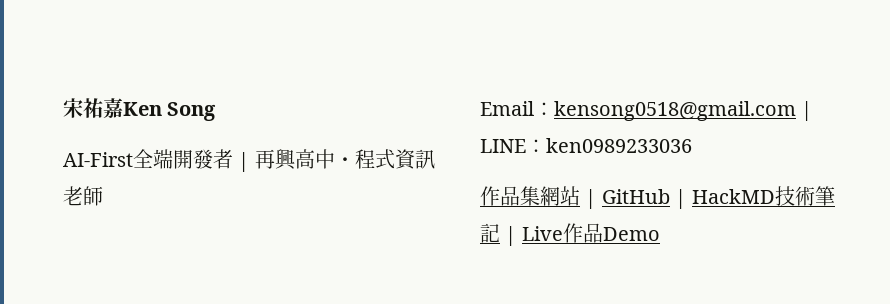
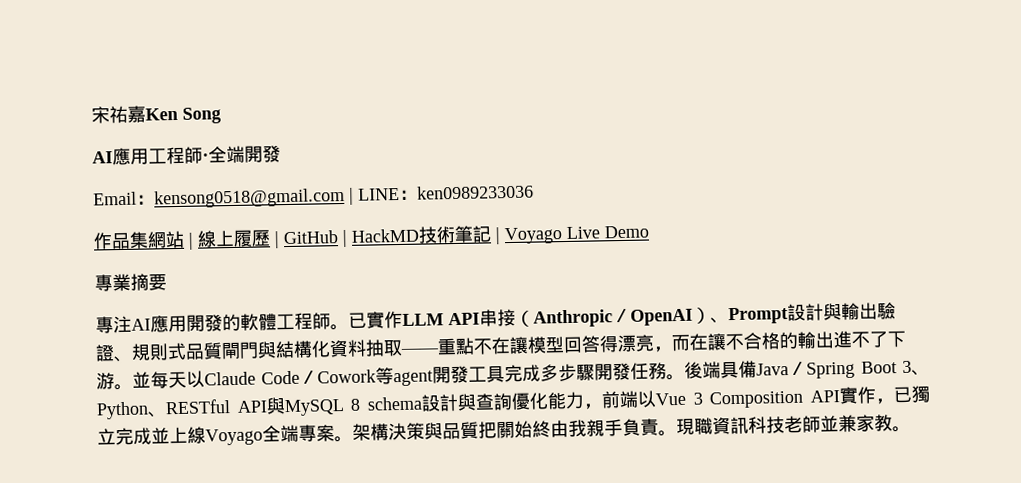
[63,149,435,172] [63,186,103,206] AI-First全端開發者 | 再興高中・程式資訊老師 -> [92,145,281,166] AI應用工程師·全端開發
(597, 199) none -> [197,229,280,249] 線上履歷 |
[521,223,660,243] Live作品Demo -> [504,225,649,245] [94,273,167,292] [95,302,896,334] [95,330,906,363] [96,360,931,391] [96,385,930,420] [97,414,911,446] Voyago Live Demo // 專業摘要 // 專注AI應用開發的軟體工程師。已實作LLM API串接（Anthropic／OpenAI）、Prompt設計與輸出驗證、規則式品質閘門與結構化資料抽取——重點不在讓模型回答得漂亮，而在讓不合格的輸出進不了下游。並每天以Claude Code／Cowork等agent開發工具完成多步驟開發任務。後端具備Java／Spring Boot 3、Python、RESTful API與MySQL 8 schema設計與查詢優化能力，前端以Vue 3 Composition API實作，已獨立完成並上線Voyago全端專案。架構決策與品質把關始終由我親手負責。現職資訊科技老師並兼家教。

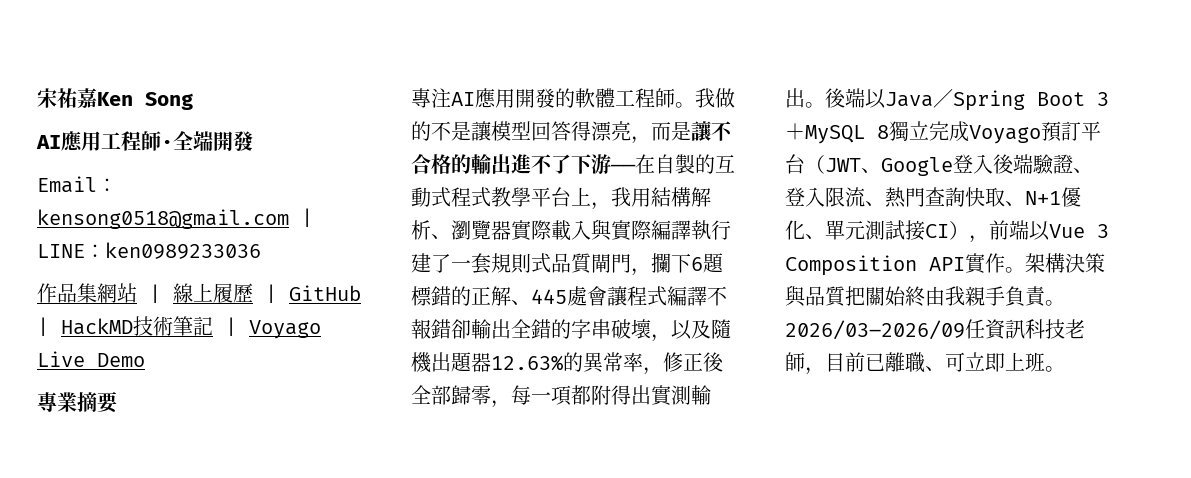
[348,302,896,329] [95,337,511,363] 已實作LLM API串接（Anthropic／OpenAI）、Prompt設計與輸出驗證、規則式品質閘門與結構化資料抽取——重點不在 -> [695,88,735,108] [411,121,471,141] 我做的不是
[689,333,708,351] 在 -> [671,121,691,141] 是
[114,360,758,391] 。並每天以Claude Code／Cowork等agent開發工具完成多步驟開發任務。後端具備 -> [611,154,735,174] [411,187,711,210] [411,219,731,241] [411,253,724,276] [411,286,727,306] [411,319,731,342] [411,352,724,375] [411,385,711,408] [785,88,886,109] ——在自製的互動式程式教學平台上，我用結構解析、瀏覽器實際載入與實際編譯執行建了一套規則式品質閘門，攔下6題標錯的正解、445處會讓程式編譯不報錯卻輸出全錯的字串破壞，以及隨機出題器12.63%的異常率，修正後全部歸零，每一項都附得出實測輸出。後端以
[911,369,931,376] [96,391,585,420] 、Python、RESTful API與MySQL 8 schema設計與查詢優化能力 -> [785,121,1101,144] [785,154,1093,176] [785,187,1081,208] [785,220,969,241] ＋MySQL 8獨立完成Voyago預訂平台（JWT、Google登入後端驗證、登入限流、熱門查詢快取、N+1優化、單元測試接CI）
[874,385,930,405] [97,424,335,446] ，已獨立完成並上線Voyago全端專案 -> (1005, 263) none
[676,417,713,436] 現職 -> [785,319,985,340] 2026/03–2026/09任
[820,414,893,433] 並兼家教 -> [805,352,1045,375] ，目前已離職、可立即上班

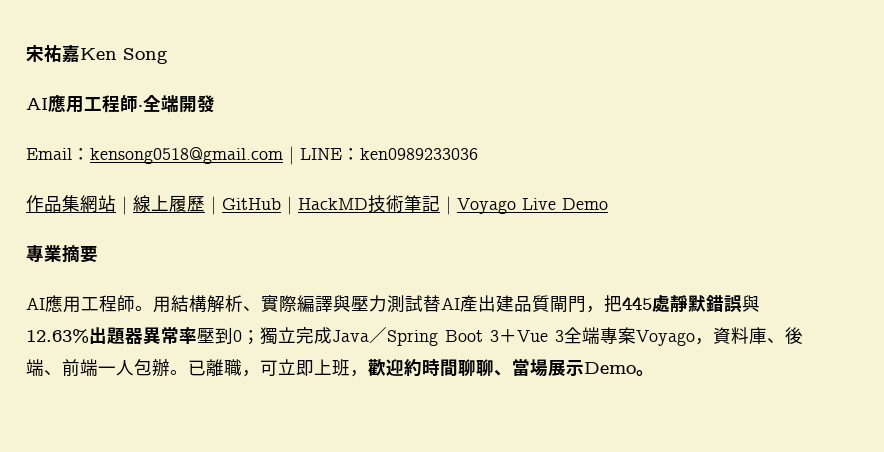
[411,88,735,108] [411,121,732,144] [411,154,735,174] [411,187,711,210] [411,219,731,241] [411,253,724,276] [411,286,727,306] [411,319,731,342] [411,352,724,375] [411,385,711,408] [785,88,886,109] 專注AI應用開發的軟體工程師。我做的不是讓模型回答得漂亮，而是讓不合格的輸出進不了下游——在自製的互動式程式教學平台上，我用結構解析、瀏覽器實際載入與實際編譯執行建了一套規則式品質閘門，攔下6題標錯的正解、445處會讓程式編譯不報錯卻輸出全錯的字串破壞，以及隨機出題器12.63%的異常率，修正後全部歸零，每一項都附得出實測輸出。後端以 -> [26,295,760,313] [26,327,332,345] AI應用工程師。用結構解析、實際編譯與壓力測試替AI產出建品質閘門，把445處靜默錯誤與12.63%出題器異常率壓到0；獨立完成
[805,121,1101,144] [785,154,1093,176] [785,187,1081,208] [785,220,1109,243] [785,253,1105,276] [785,285,1065,307] [785,319,1085,340] [785,352,1045,375] MySQL 8獨立完成Voyago預訂平台（JWT、Google登入後端驗證、登入限流、熱門查詢快取、N+1優化、單元測試接CI），前端以Vue 3 Composition API實作。架構決策與品質把關始終由我親手負責。2026/03–2026/09任資訊科技老師，目前已離職、可立即上班 -> [517,327,803,346] [26,359,636,377] Vue 3全端專案Voyago，資料庫、後端、前端一人包辦。已離職，可立即上班，歡迎約時間聊聊、當場展示Demo

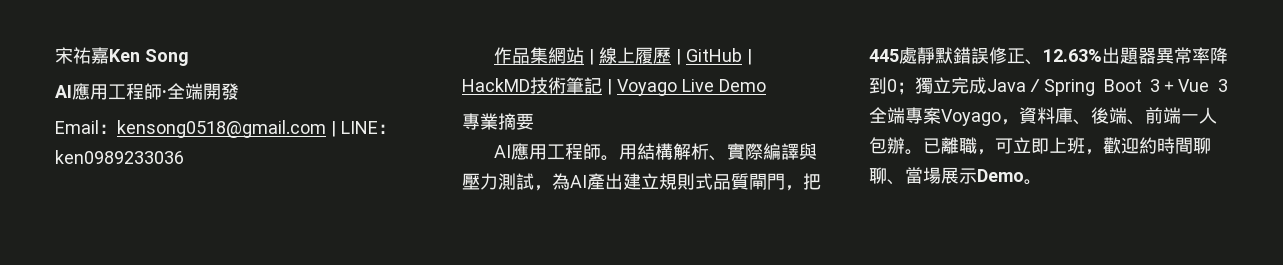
[423,295,441,312] 替 -> [534,173,570,191] ，為
(514, 303) none -> [641,173,713,190] 立規則式
[742,295,760,312] 與 -> [989,47,1043,65] 修正、
[197,328,215,344] 壓 -> [1210,47,1228,64] 降

